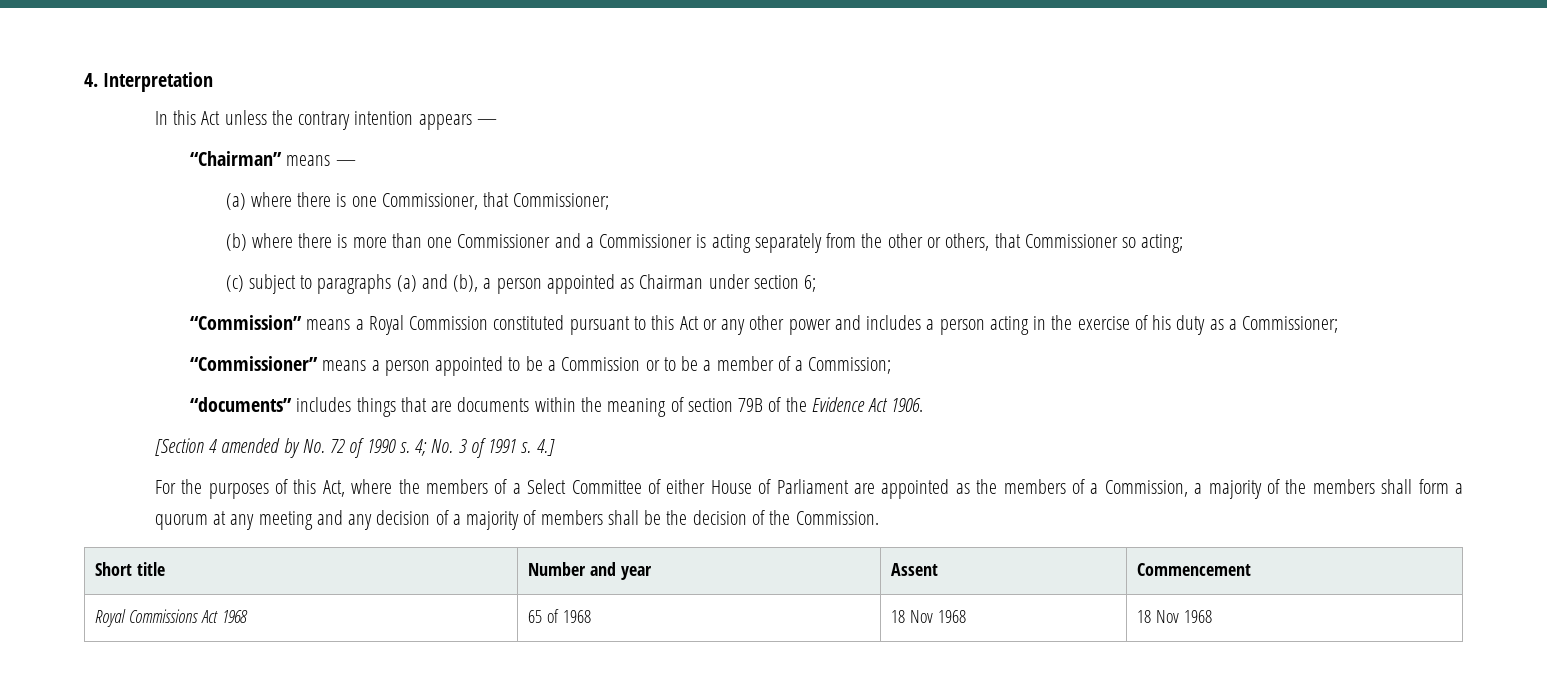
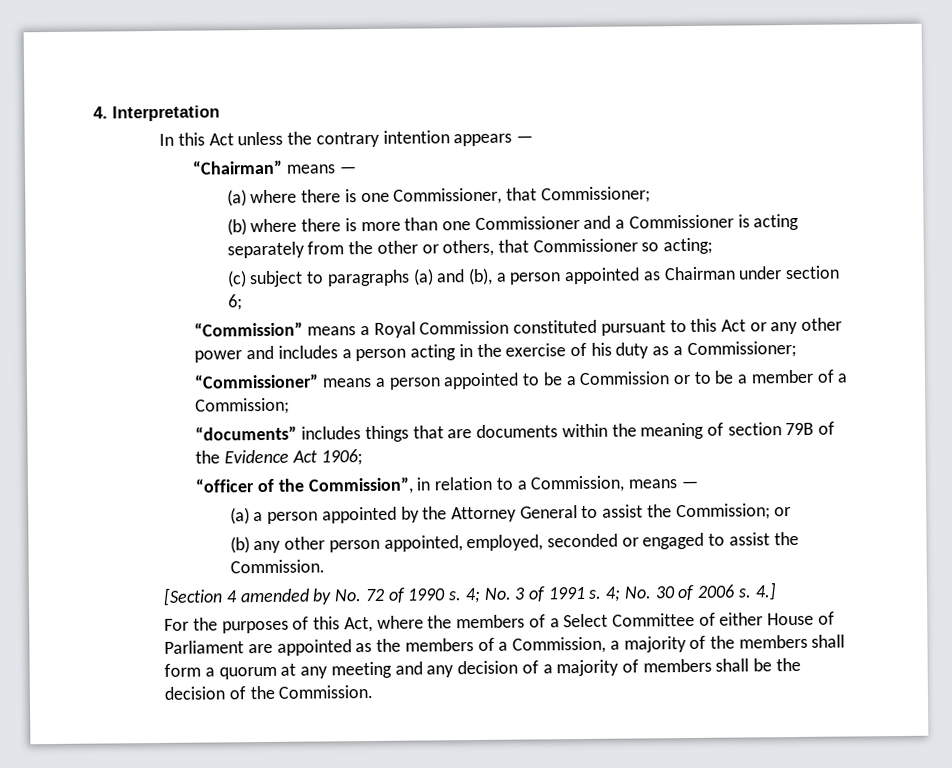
[891,398,924,412] 1906. -> [320,449,363,466] [195,475,698,495] [229,503,792,525] [229,531,799,554] [229,559,325,574] 1906; // “officer of the Commission”, in relation to a Commission, means — // (a) a person appointed by the Attorney General to assist the Commission; or // (b) any other person appointed, employed, seconded or engaged to assist the Commission.
(532, 447) none -> [605,584,752,602] 4; No. 30 of 2006 s.
[95,562,166,576] [528,562,652,580] [891,563,939,576] [1137,563,1252,576] [95,609,248,627] [528,609,591,623] [891,610,966,623] [1137,610,1212,623] // Short title | Number and year | Assent | Commencement // Royal Commissions Act 1968 | 65 of 1968 | 18 Nov 1968 | 18 Nov 1968 -> (374, 691) none

